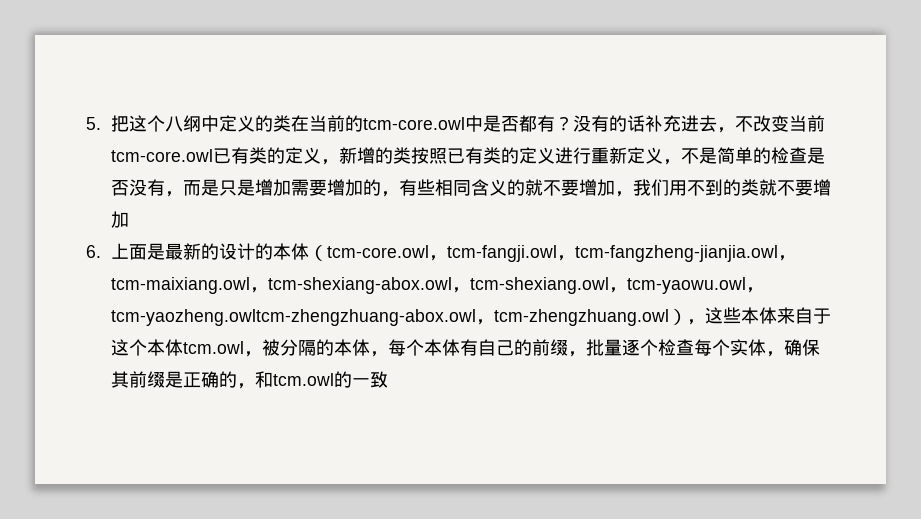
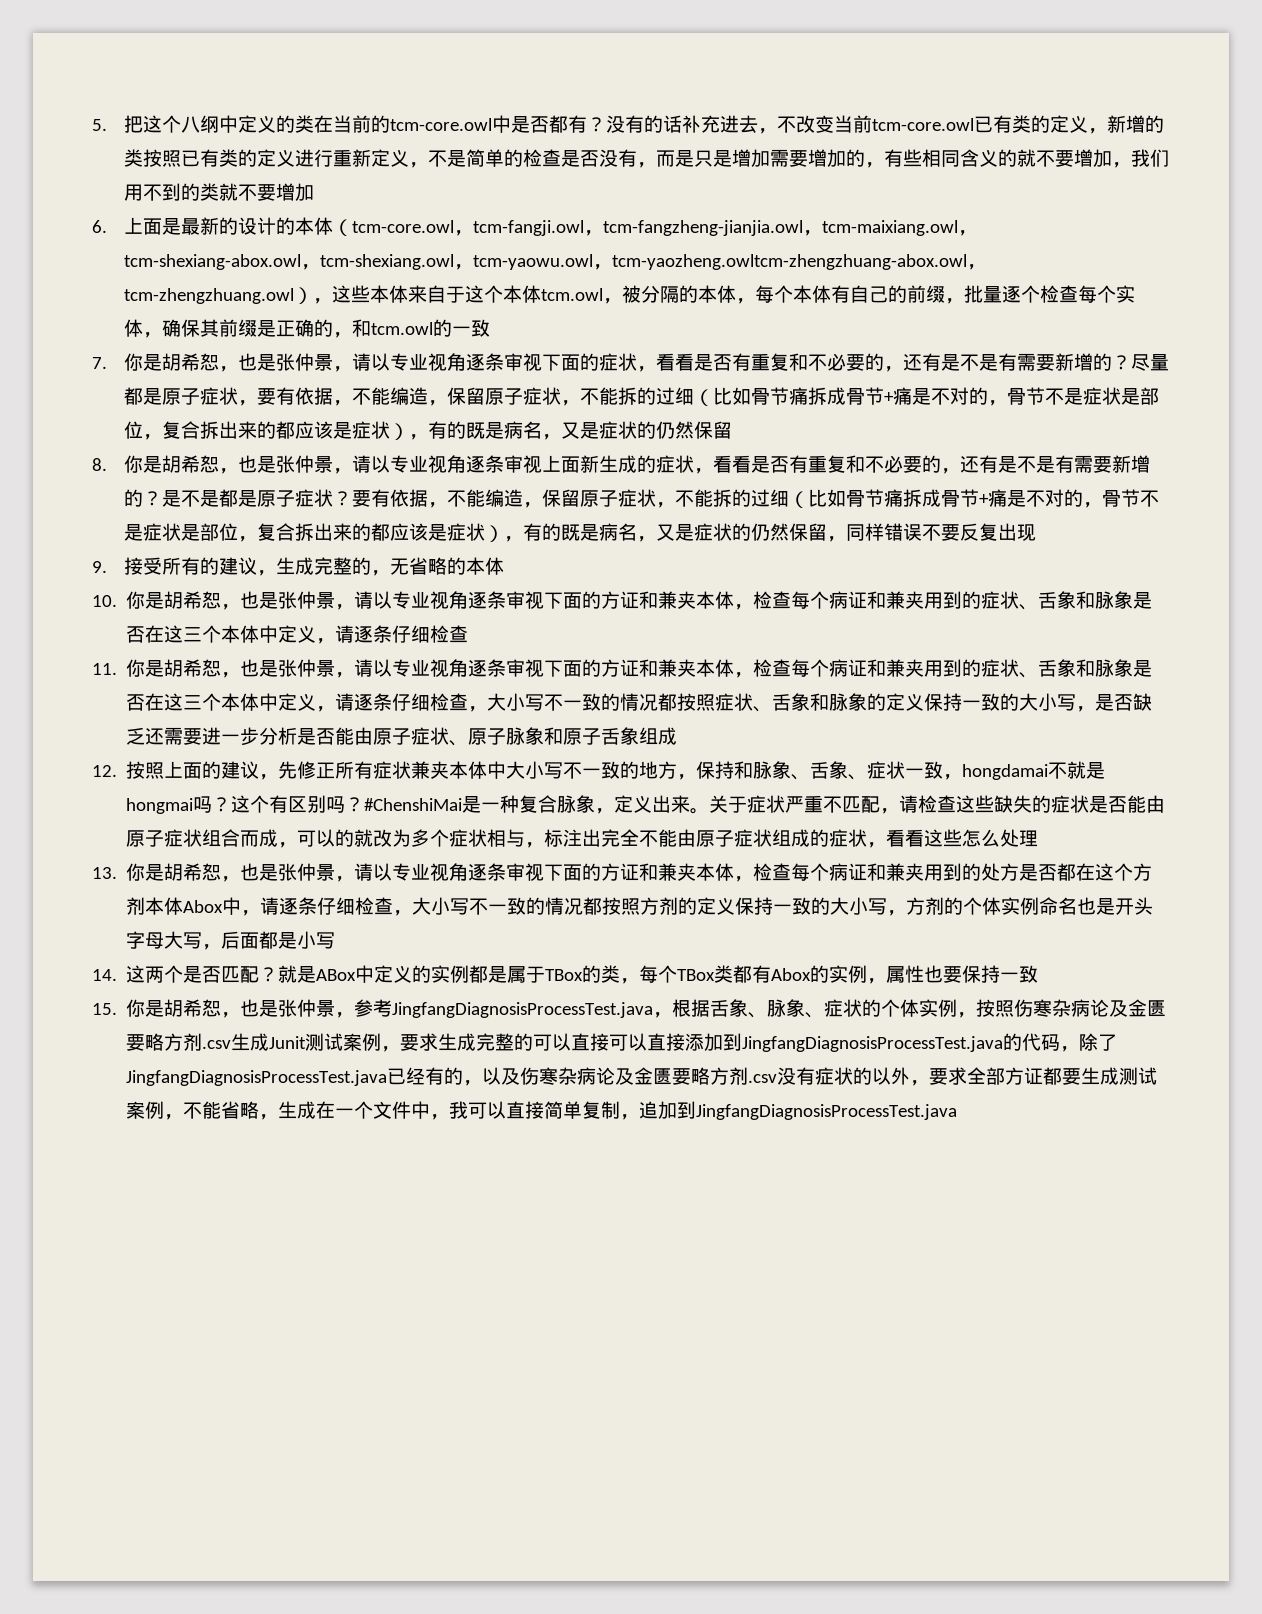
(389, 379) none -> [92,353,1170,372] [124,387,1160,406] [124,421,733,440] [92,455,1151,474] [124,489,1160,508] [124,523,1037,542] [92,557,505,576] [92,591,1153,610] [126,625,469,644] [92,659,1153,678] [126,693,1153,712] [126,727,678,746] [92,761,1106,780] [126,795,1166,814] [126,829,1039,848] [92,863,1153,882] [126,897,1154,916] [126,931,336,950] [92,965,1039,984] [92,999,1167,1018] [126,1033,1118,1052] [126,1067,1158,1086] [126,1101,958,1120] // 7.你是胡希恕，也是张仲景，请以专业视角逐条审视下面的症状，看看是否有重复和不必要的，还有是不是有需要新增的？尽量都是原子症状，要有依据，不能编造，保留原子症状，不能拆的过细（比如骨节痛拆成骨节+痛是不对的，骨节不是症状是部位，复合拆出来的都应该是症状），有的既是病名，又是症状的仍然保留 // 8.你是胡希恕，也是张仲景，请以专业视角逐条审视上面新生成的症状，看看是否有重复和不必要的，还有是不是有需要新增的？是不是都是原子症状？要有依据，不能编造，保留原子症状，不能拆的过细（比如骨节痛拆成骨节+痛是不对的，骨节不是症状是部位，复合拆出来的都应该是症状），有的既是病名，又是症状的仍然保留，同样错误不要反复出现 // 9.接受所有的建议，生成完整的，无省略的本体 // 10.你是胡希恕，也是张仲景，请以专业视角逐条审视下面的方证和兼夹本体，检查每个病证和兼夹用到的症状、舌象和脉象是否在这三个本体中定义，请逐条仔细检查 // 11.你是胡希恕，也是张仲景，请以专业视角逐条审视下面的方证和兼夹本体，检查每个病证和兼夹用到的症状、舌象和脉象是否在这三个本体中定义，请逐条仔细检查，大小写不一致的情况都按照症状、舌象和脉象的定义保持一致的大小写，是否缺乏还需要进一步分析是否能由原子症状、原子脉象和原子舌象组成 // 12.按照上面的建议，先修正所有症状兼夹本体中大小写不一致的地方，保持和脉象、舌象、症状一致，hongdamai不就是hongmai吗？这个有区别吗？#ChenshiMai是一种复合脉象，定义出来。关于症状严重不匹配，请检查这些缺失的症状是否能由原子症状组合而成，可以的就改为多个症状相与，标注出完全不能由原子症状组成的症状，看看这些怎么处理 // 13.你是胡希恕，也是张仲景，请以专业视角逐条审视下面的方证和兼夹本体，检查每个病证和兼夹用到的处方是否都在这个方剂本体Abox中，请逐条仔细检查，大小写不一致的情况都按照方剂的定义保持一致的大小写，方剂的个体实例命名也是开头字母大写，后面都是小写 // 14.这两个是否匹配？就是ABox中定义的实例都是属于TBox的类，每个TBox类都有Abox的实例，属性也要保持一致 // 15.你是胡希恕，也是张仲景，参考JingfangDiagnosisProcessTest.java，根据舌象、脉象、症状的个体实例，按照伤寒杂病论及金匮要略方剂.csv生成Junit测试案例，要求生成完整的可以直接可以直接添加到JingfangDiagnosisProcessTest.java的代码，除了JingfangDiagnosisProcessTest.java已经有的，以及伤寒杂病论及金匮要略方剂.csv没有症状的以外，要求全部方证都要生成测试案例，不能省略，生成在一个文件中，我可以直接简单复制，追加到JingfangDiagnosisProcessTest.java

